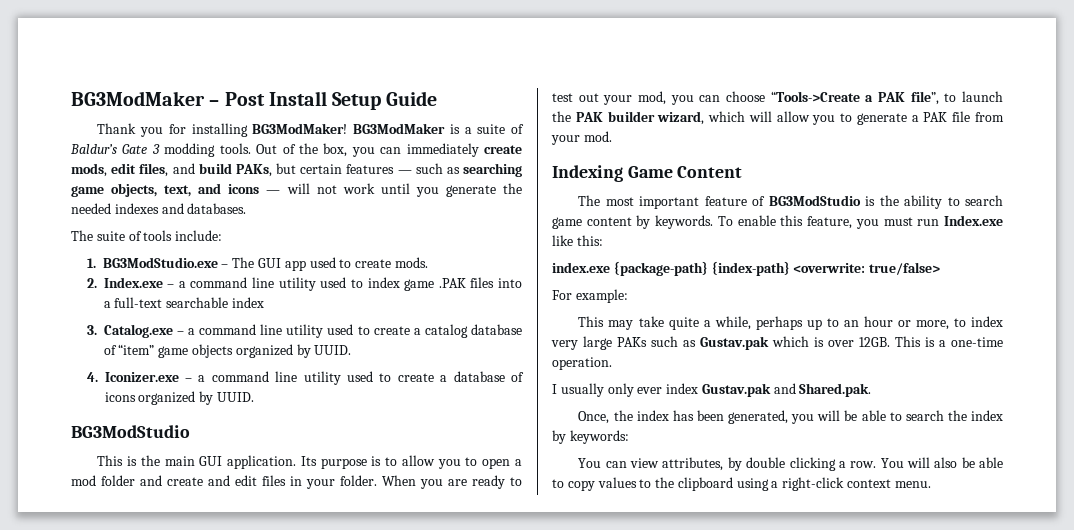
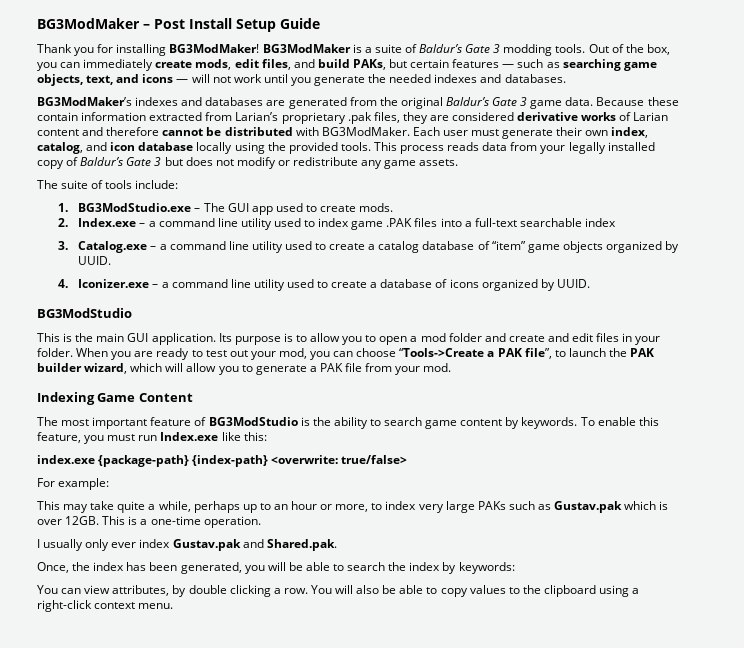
(247, 208) none -> [37,97,679,109] [37,112,669,124] [37,127,649,139] [37,142,655,154] [37,157,459,169] // BG3ModMaker’s indexes and databases are generated from the original Baldur’s Gate 3 game data. Because these contain information extracted from Larian’s proprietary .pak files, they are considered derivative works of Larian content and therefore cannot be distributed with BG3ModMaker. Each user must generate their own index, catalog, and icon database locally using the provided tools. This process reads data from your legally installed copy of Baldur’s Gate 3 but does not modify or redistribute any game assets.

